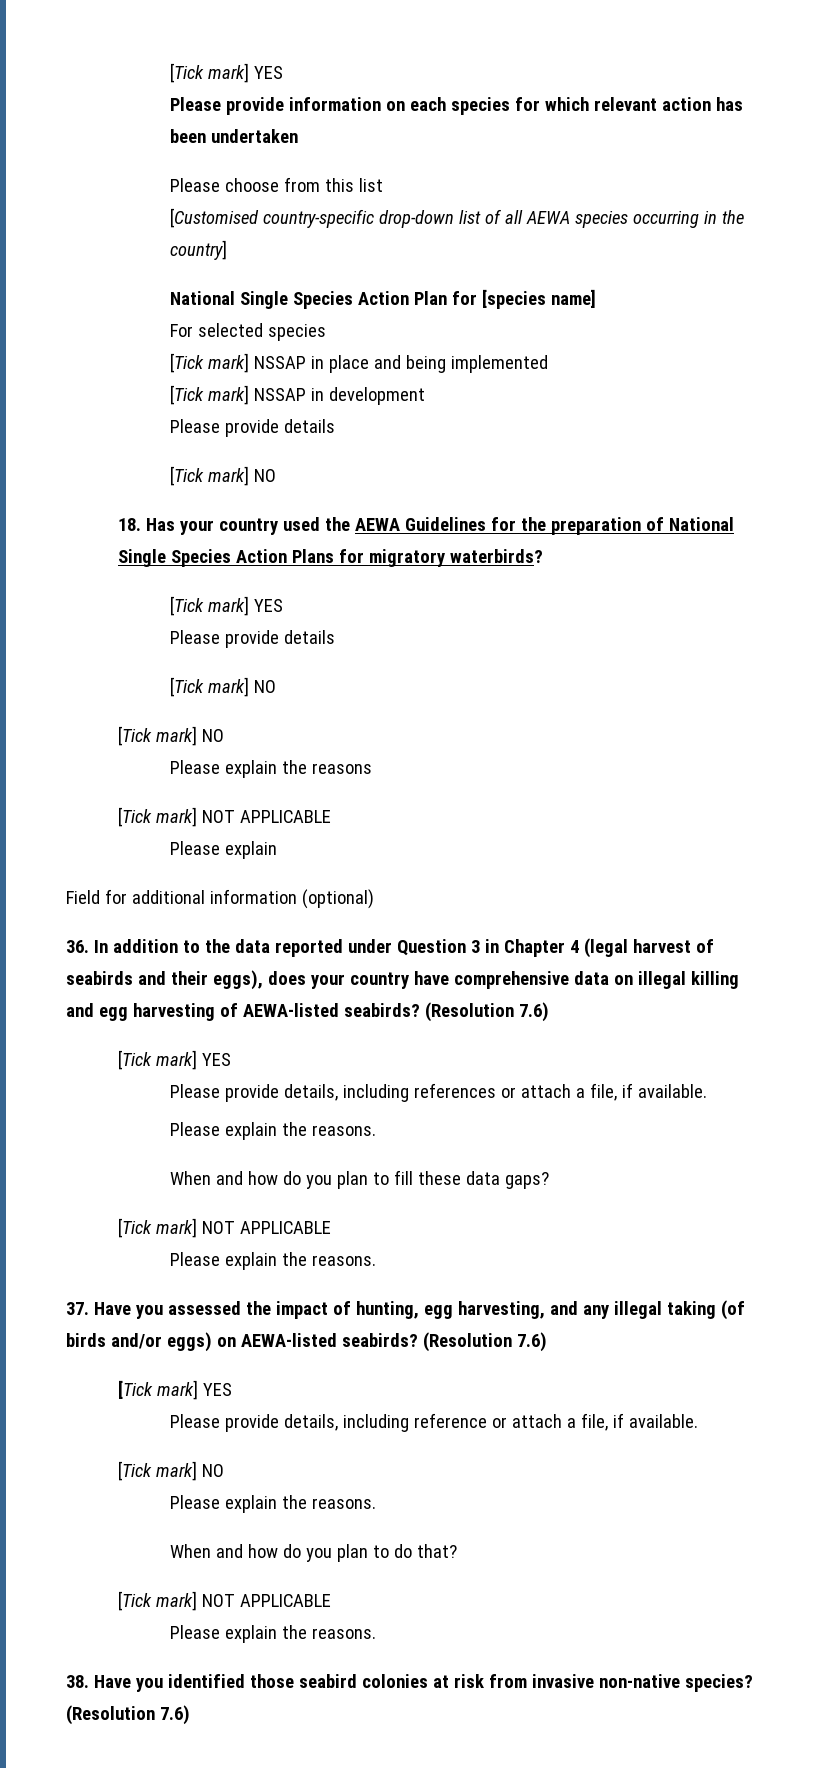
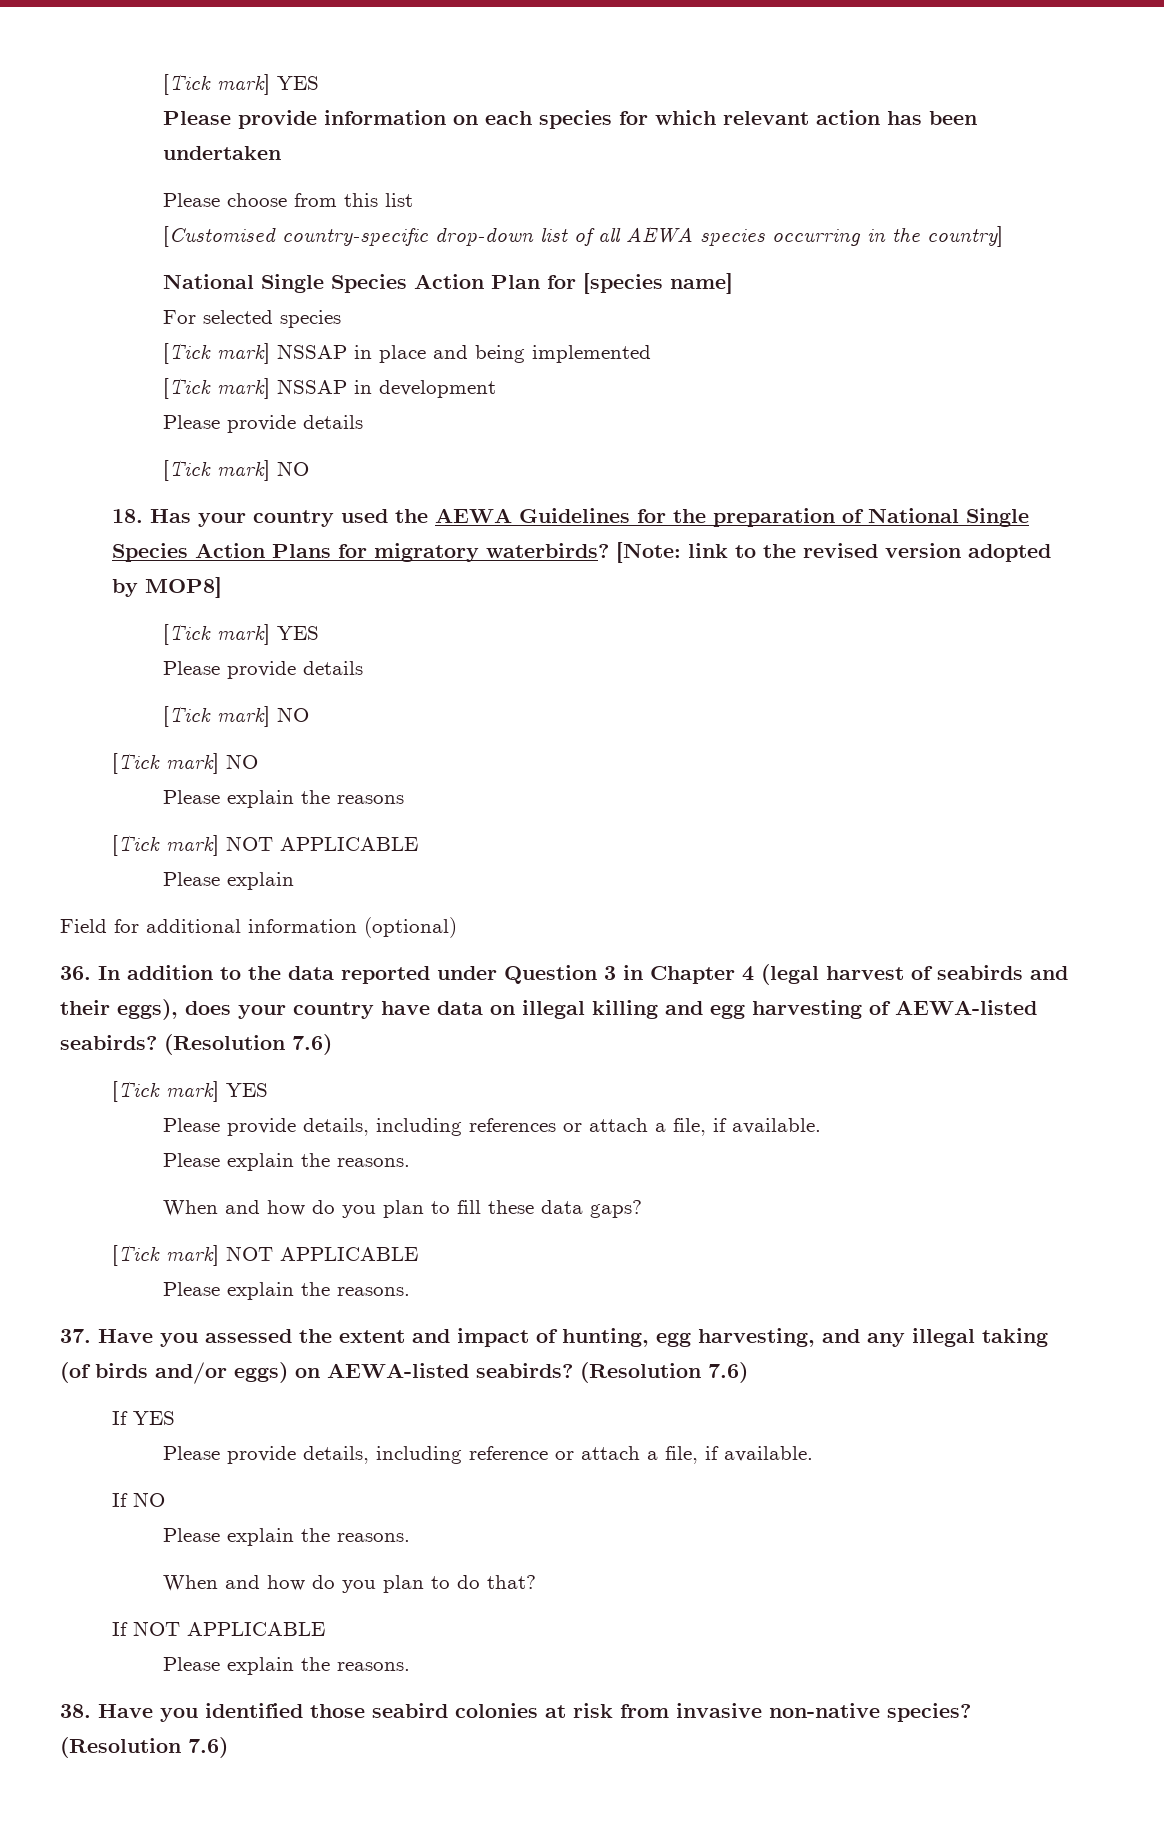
(543, 556) none -> [615,542,1051,563] [111,577,222,598] [Note: link to the revised version adopted by MOP8]
[453,971,569,989] comprehensive -> (430, 1008) none
(271, 1308) none -> [339,1329,450,1343] extent and
[117,1380,198,1400] [Tick mark] -> [111,1411,128,1425] If
[117,1461,197,1481] [Tick mark] -> [111,1493,128,1507] If
[117,1591,197,1611] [Tick mark] -> [111,1622,128,1636] If

